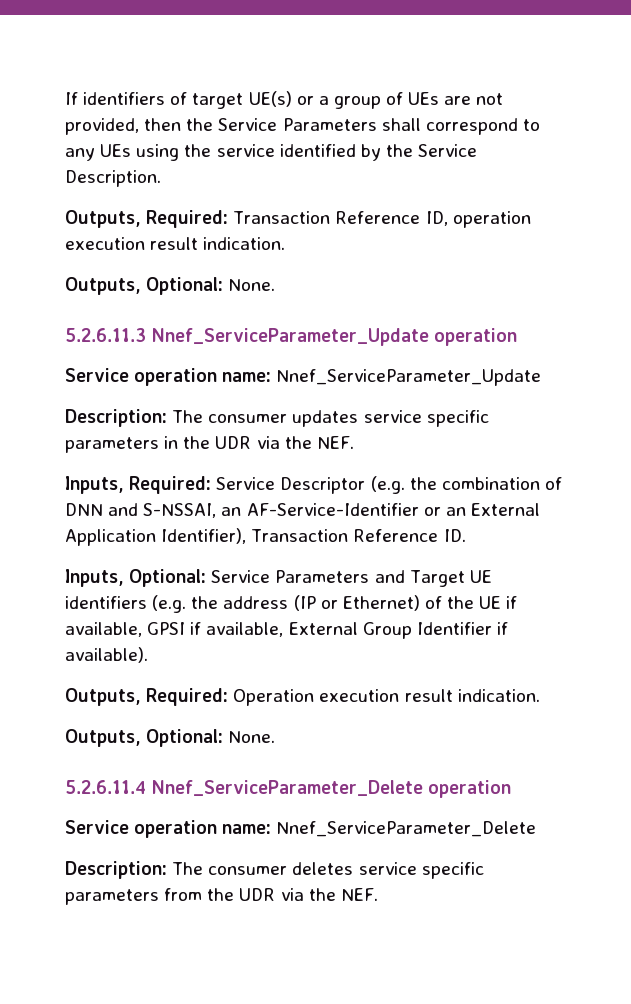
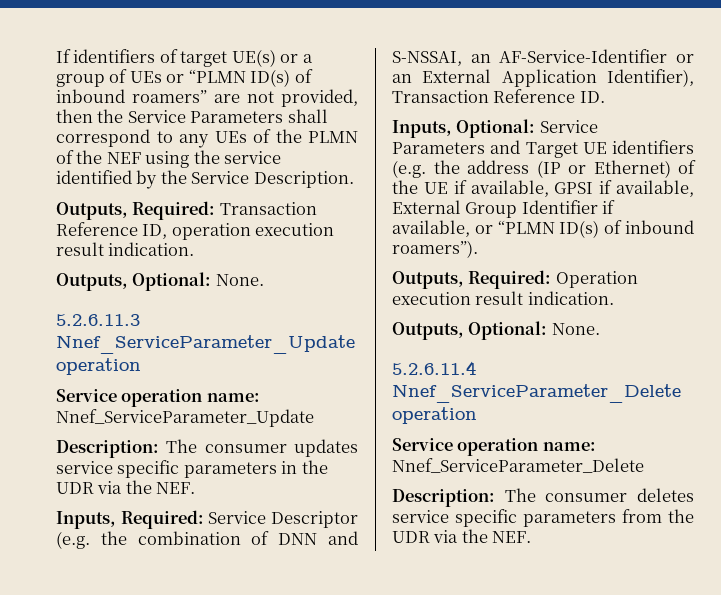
(440, 98) none -> [166,69,313,87] [56,89,207,103] or “PLMN ID(s) of inbound roamers”
(132, 150) none -> [253,129,358,143] [56,150,141,164] of the PLMN of the NEF
[65,647,148,663] available). -> [392,220,694,238] [392,240,478,258] available, or “PLMN ID(s) of inbound roamers”).

